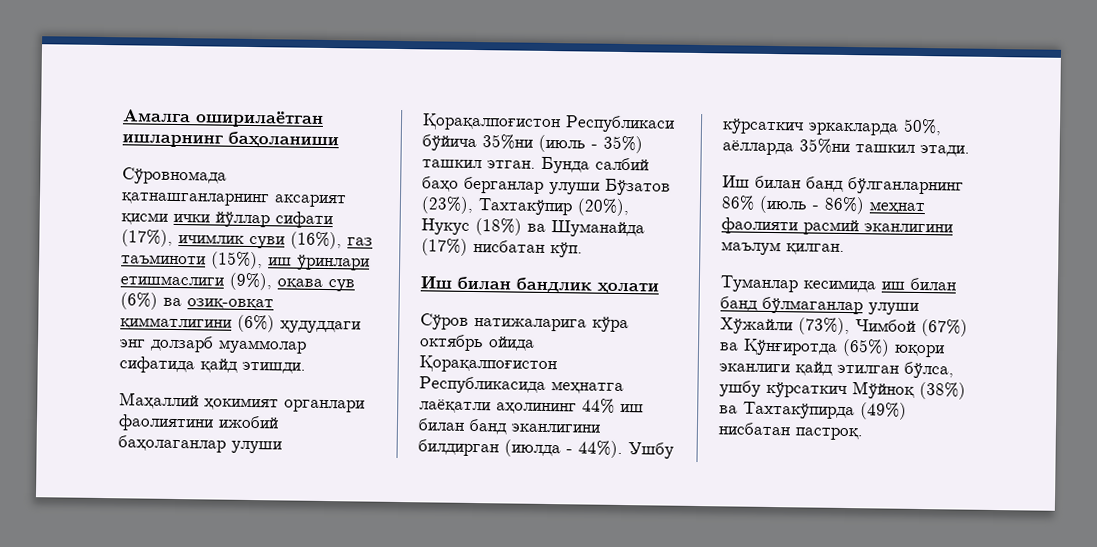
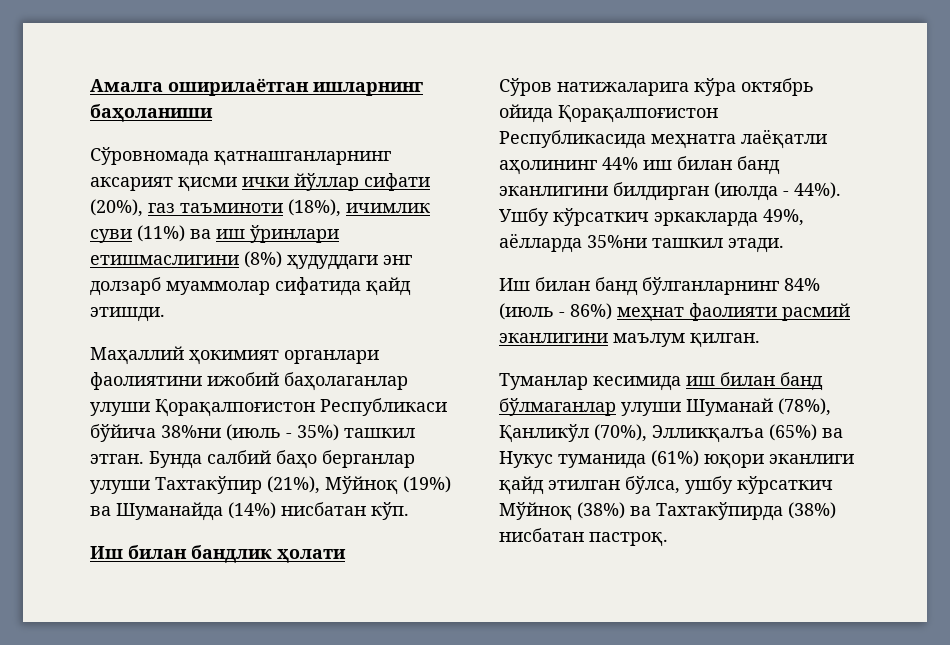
[121,229,373,250] [121,251,370,271] [120,272,355,292] [120,292,274,311] [120,314,275,333] (17%), ичимлик суви (16%), газ таъминоти (15%), иш ўринлари етишмаслиги (9%), оқава сув (6%) ва озиқ-овқат қимматлигини (6%) -> [90,199,430,217] [90,225,339,243] [90,251,282,268] (20%), газ таъминоти (18%), ичимлик суви (11%) ва иш ўринлари етишмаслигини (8%)
[482,134,533,150] 35%ни -> [161,425,221,438] 38%ни
[605,178,671,196] [421,196,630,217] [421,218,522,236] Бўзатов (23%), Тахтакўпир (20%), Нукус (18%) -> [155,476,451,495] Тахтакўпир (21%), Мўйноқ (19%)
[421,238,468,256] (17%) -> [228,502,276,519] (14%)
[903,118,942,136] 50%, -> [763,209,804,226] 49%,
[721,195,755,211] 86% -> [784,278,820,291] 84%
[720,317,968,337] [719,338,890,357] Хўжайли (73%), Чимбой (67%) ва Қўнғиротда (65%) -> [686,398,831,416] [499,424,843,443] [499,450,699,469] Шуманай (78%), Қанликўл (70%), Элликқалъа (65%) ва Нукус туманида (61%)
[860,402,907,420] (49%) -> [788,502,836,519] (38%)

